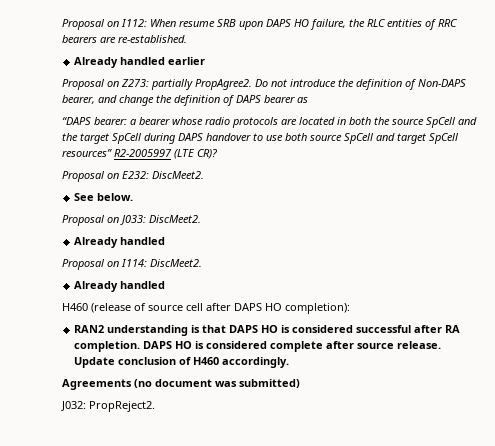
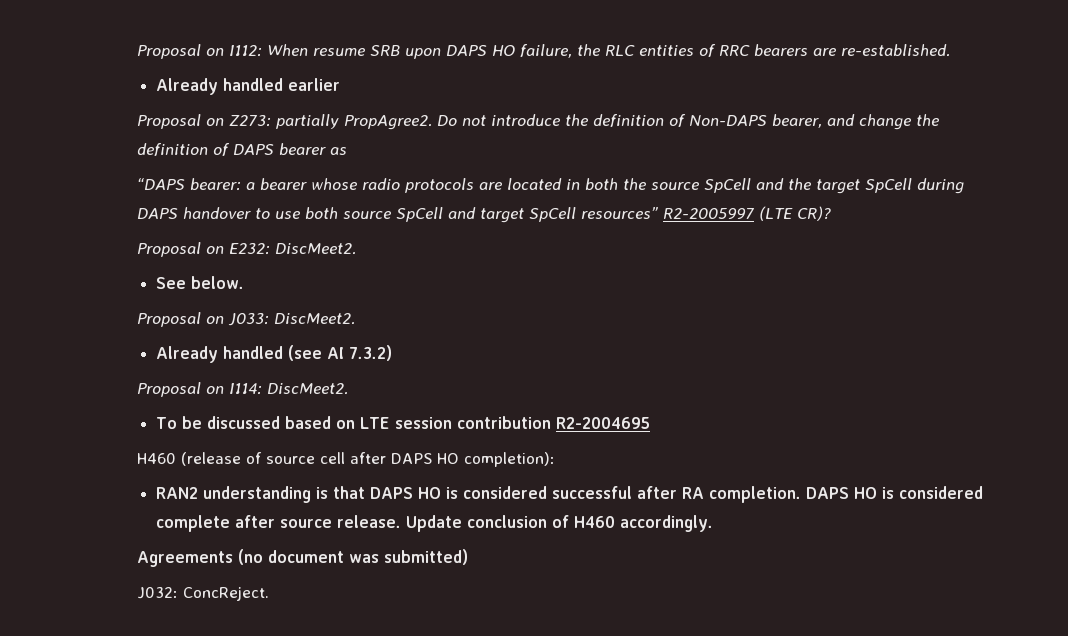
(165, 241) none -> [287,345,392,361] (see AI 7.3.2)
[73,281,165,292] Already handled -> [155,416,650,429] To be discussed based on LTE session contribution R2-2004695
[88,401,155,412] PropReject2. -> [183,586,270,601] ConcReject.

